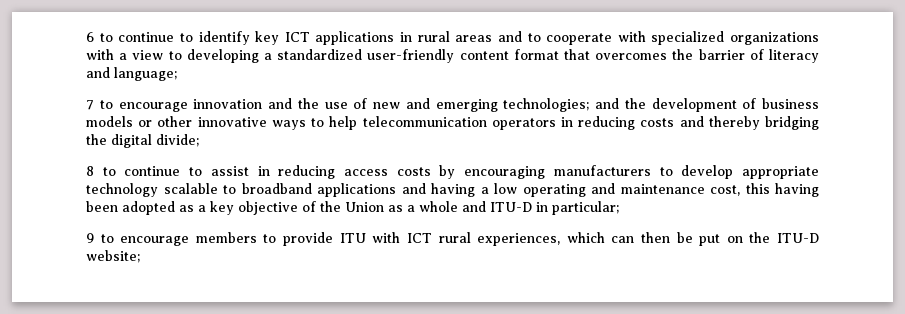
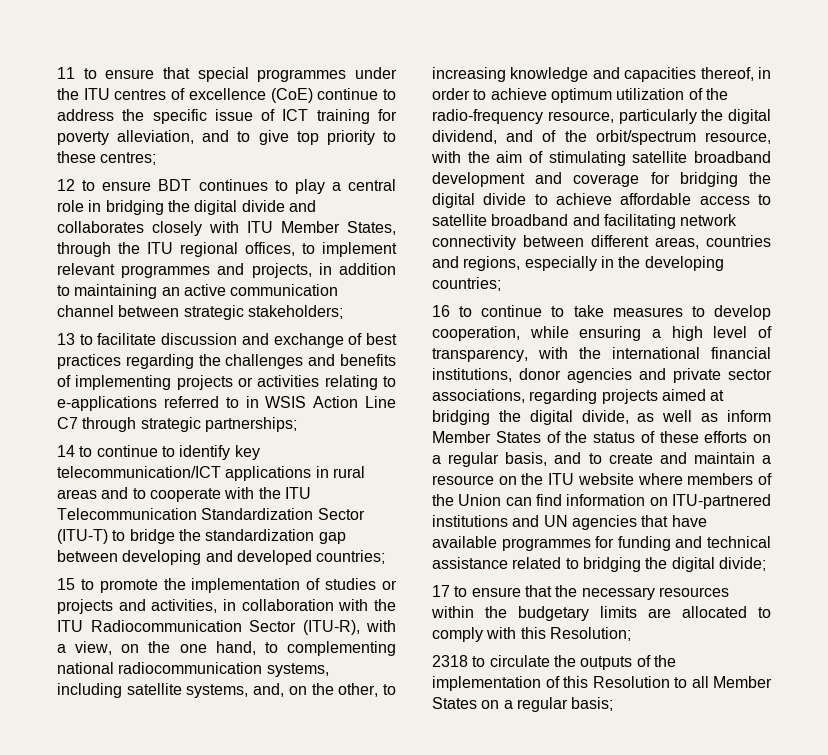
[86,32,94,42] 6 -> [57,67,397,82] [57,88,396,103] [57,109,397,124] [57,130,396,145] [57,151,157,165] [57,179,396,194] [57,200,316,215] [57,221,396,236] [57,242,397,257] [57,263,396,278] [57,284,339,299] [57,305,343,320] [57,333,397,348] [57,354,397,369] [57,375,396,390] [57,396,396,411] [57,417,297,432] [57,445,75,457] 11 to ensure that special programmes under the ITU centres of excellence (CoE) continue to address the specific issue of ICT training for poverty alleviation, and to give top priority to these centres; // 12 to ensure BDT continues to play a central role in bridging the digital divide and collaborates closely with ITU Member States, through the ITU regional offices, to implement relevant programmes and projects, in addition to maintaining an active communication channel between strategic stakeholders; // 13 to facilitate discussion and exchange of best practices regarding the challenges and benefits of implementing projects or activities relating to e-applications referred to in WSIS Action Line C7 through strategic partnerships; // 14
[284,32,310,42] ICT -> [57,466,221,478] telecommunication/ICT
[651,31,819,45] [86,49,820,63] [86,67,177,81] [86,98,819,112] [86,116,819,130] [86,134,199,148] [86,165,819,179] [86,183,819,197] [86,201,619,215] [86,232,819,246] [86,250,140,263] specialized organizations with a view to developing a standardized user-friendly content format that overcomes the barrier of literacy and language; // 7 to encourage innovation and the use of new and emerging technologies; and the development of business models or other innovative ways to help telecommunication operators in reducing costs and thereby bridging the digital divide; // 8 to continue to assist in reducing access costs by encouraging manufacturers to develop appropriate technology scalable to broadband applications and having a low operating and maintenance cost, this having been adopted as a key objective of the Union as a whole and ITU-D in particular; // 9 to encourage members to provide ITU with ICT rural experiences, which can then be put on the ITU-D website; -> [258,487,311,499] [57,508,365,520] [57,529,346,544] [57,550,386,565] [57,578,397,593] [57,599,397,614] [57,620,396,635] [57,641,396,656] [57,662,329,677] [57,683,396,698] [432,67,772,82] [432,88,728,103] [432,109,771,124] [432,130,771,145] [431,151,771,166] [432,172,771,187] [432,193,771,208] [432,214,738,229] [432,235,771,250] [432,256,724,271] [432,277,501,291] [432,305,771,320] [432,326,772,341] [432,347,771,362] [432,368,772,383] [432,389,725,404] [432,410,771,425] [432,431,771,443] [432,452,771,467] [432,473,772,485] [432,494,771,509] [432,515,707,530] [432,536,771,551] [432,557,766,572] [432,585,729,600] [431,606,771,621] [432,627,631,642] [432,655,676,670] [432,676,772,691] [432,697,614,712] the ITU Telecommunication Standardization Sector (ITU-T) to bridge the standardization gap between developing and developed countries; // 15 to promote the implementation of studies or projects and activities, in collaboration with the ITU Radiocommunication Sector (ITU-R), with a view, on the one hand, to complementing national radiocommunication systems, including satellite systems, and, on the other, to increasing knowledge and capacities thereof, in order to achieve optimum utilization of the radio-frequency resource, particularly the digital dividend, and of the orbit/spectrum resource, with the aim of stimulating satellite broadband development and coverage for bridging the digital divide to achieve affordable access to satellite broadband and facilitating network connectivity between different areas, countries and regions, especially in the developing countries; // 16 to continue to take measures to develop cooperation, while ensuring a high level of transparency, with the international financial institutions, donor agencies and private sector associations, regarding projects aimed at bridging the digital divide, as well as inform Member States of the status of these efforts on a regular basis, and to create and maintain a resource on the ITU website where members of the Union can find information on ITU-partnered institutions and UN agencies that have available programmes for funding and technical assistance related to bridging the digital divide; // 17 to ensure that the necessary resources within the budgetary limits are allocated to comply with this Resolution; // 2318 to circulate the outputs of the implementation of this Resolution to all Member States on a regular basis;

